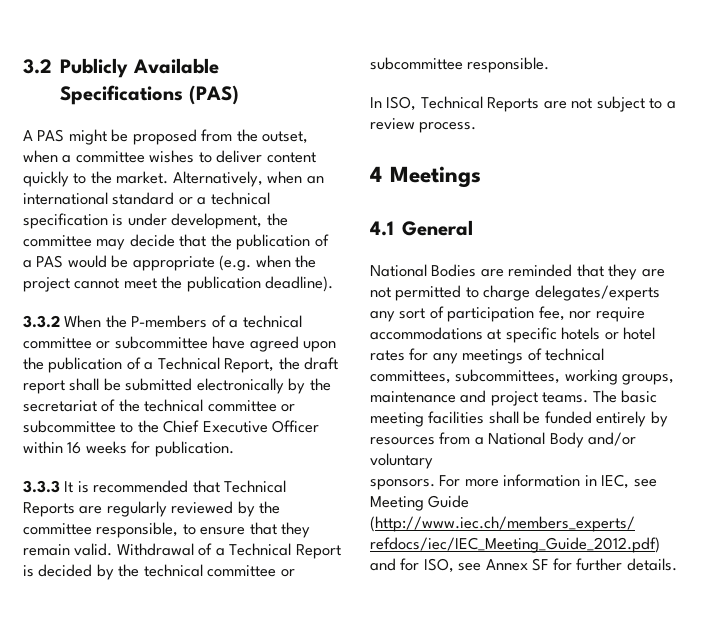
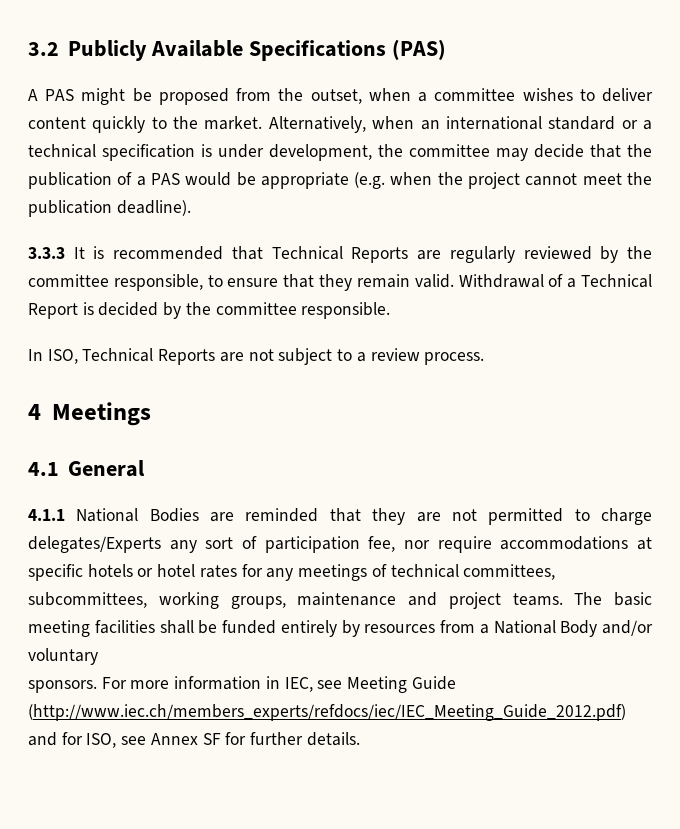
[23,315,302,328] [23,336,337,352] [23,357,339,373] [23,378,331,394] [23,399,296,412] [23,420,320,433] [23,441,234,457] // 3.3.2 When the P-members of a technical committee or subcommittee have agreed upon the publication of a Technical Report, the draft report shall be submitted electronically by the secretariat of the technical committee or subcommittee to the Chief Executive Officer within 16 weeks for publication. -> (191, 208) none
[143,564,295,577] [370,57,463,70] technical committee or subcommittee -> [215,302,297,315] committee
(474, 228) none -> [28,509,65,521] 4.1.1
[534,285,660,301] delegates/experts -> [28,536,161,553] delegates/Experts

